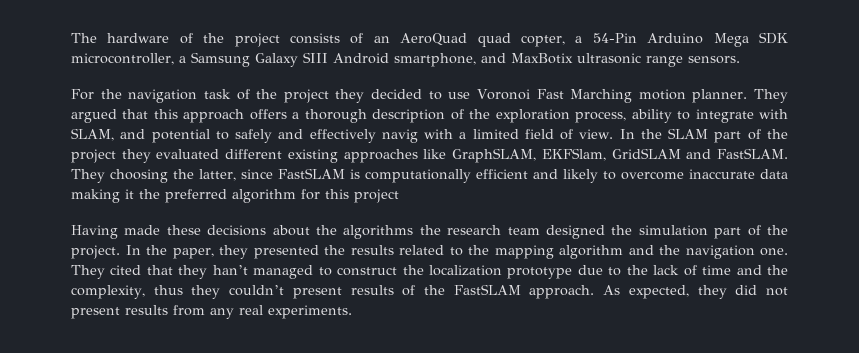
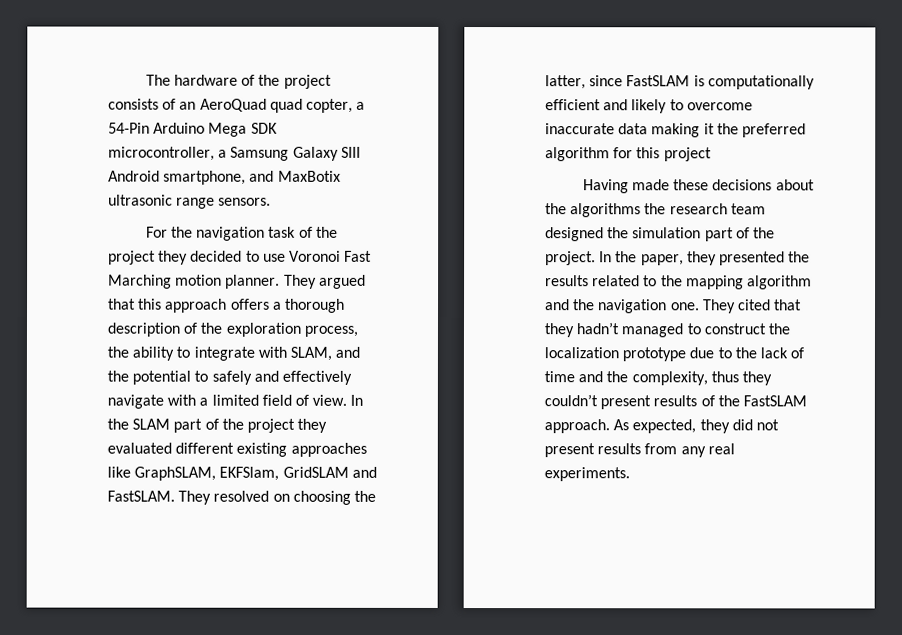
(627, 117) none -> [107,346,129,358] the
(146, 134) none -> [107,370,129,382] the
[381,129,418,143] navig -> [107,394,164,409] navigate
(105, 176) none -> [213,490,290,502] resolved on
[212,265,248,275] han’t -> [576,322,620,335] hadn’t

